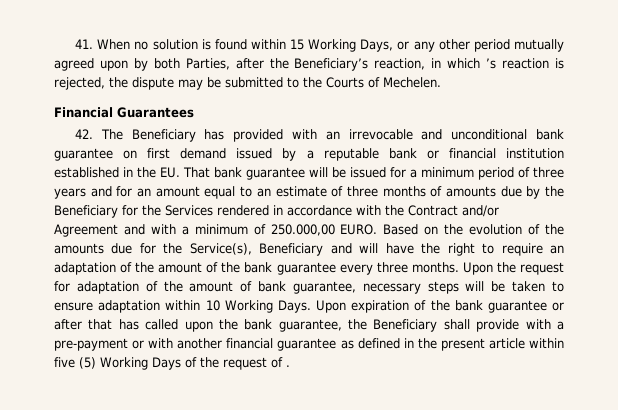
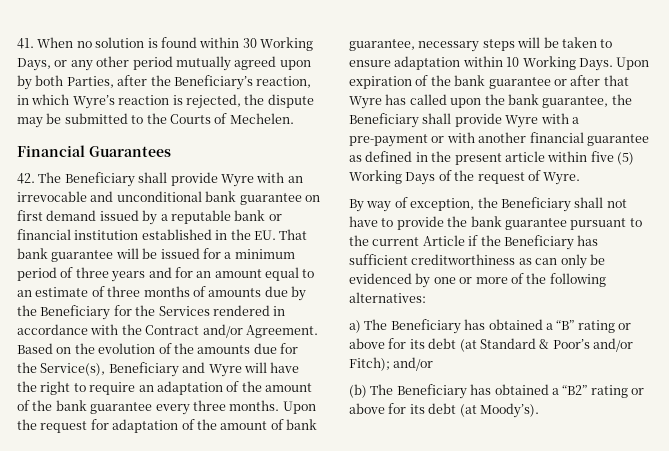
[290,39,305,50] 15 -> [242,38,257,48] 30
[486,58,497,69] ’s -> [72,95,115,109] Wyre’s
[204,129,284,142] has provided -> [138,172,254,187] shall provide Wyre
[54,224,378,237] Agreement and with a minimum of 250.000,00 EURO. -> [245,325,318,338] Agreement.
(352, 248) none -> [208,364,242,377] Wyre
(113, 324) none -> [349,96,382,109] Wyre
(520, 325) none -> [505,115,539,128] Wyre
[286,365,290,367] . -> [543,172,581,185] [349,197,627,212] [349,216,642,230] [349,235,599,250] [349,254,605,269] [349,273,606,288] [349,292,426,303] [349,319,631,334] [349,338,633,352] [349,357,434,371] [349,384,644,399] [349,403,539,418] Wyre. // By way of exception, the Beneficiary shall not have to provide the bank guarantee pursuant to the current Article if the Beneficiary has sufficient creditworthiness as can only be evidenced by one or more of the following alternatives: // a) The Beneficiary has obtained a “B” rating or above for its debt (at Standard & Poor’s and/or Fitch); and/or // (b) The Beneficiary has obtained a “B2” rating or above for its debt (at Moody’s).

